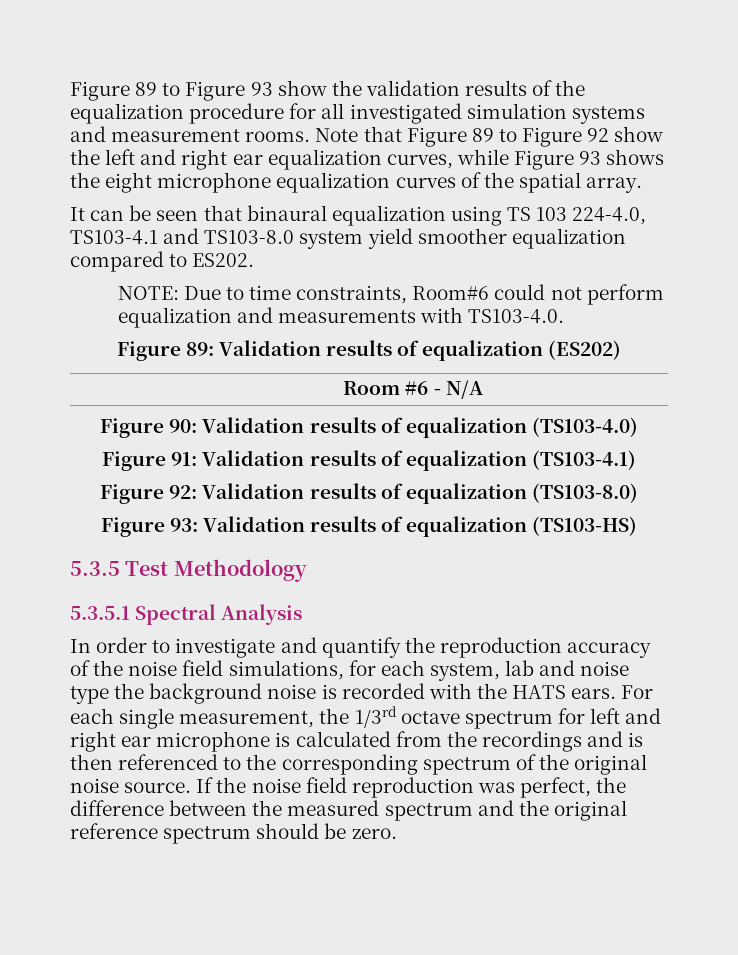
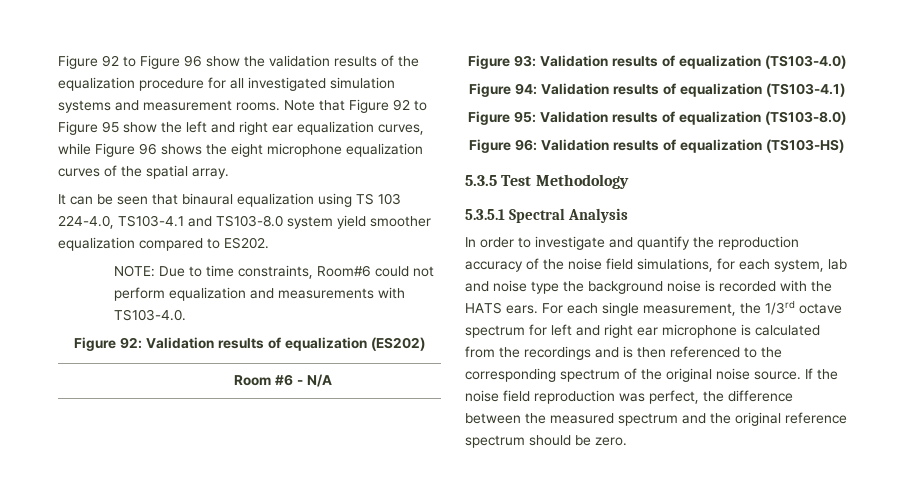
[70,81,273,101] Figure 89 to Figure 93 -> [58,55,202,69] Figure 92 to Figure 96
[471,127,610,147] 89 to Figure 92 -> [393,99,427,111] [58,121,119,135] 92 to Figure 95
[579,151,602,165] 93 -> [139,143,157,155] 96
[185,342,214,356] 89: -> [120,337,142,349] 92:
[169,419,198,433] 90: -> [513,55,536,67] 93:
[171,452,198,466] 91: -> [514,83,537,95] 94:
[169,485,198,499] 92: -> [513,111,536,123] 95:
[169,518,198,532] 93: -> [515,139,537,151] 96:

